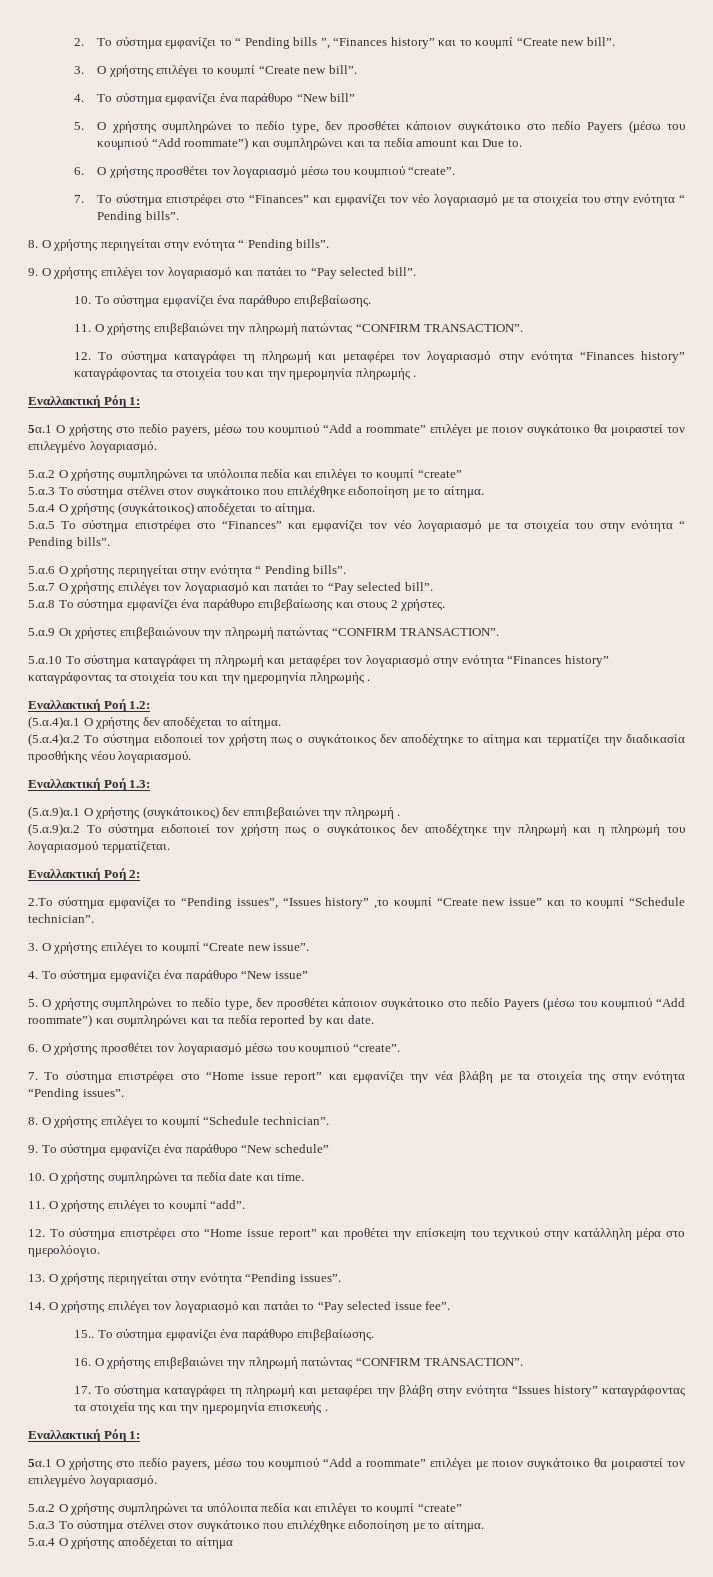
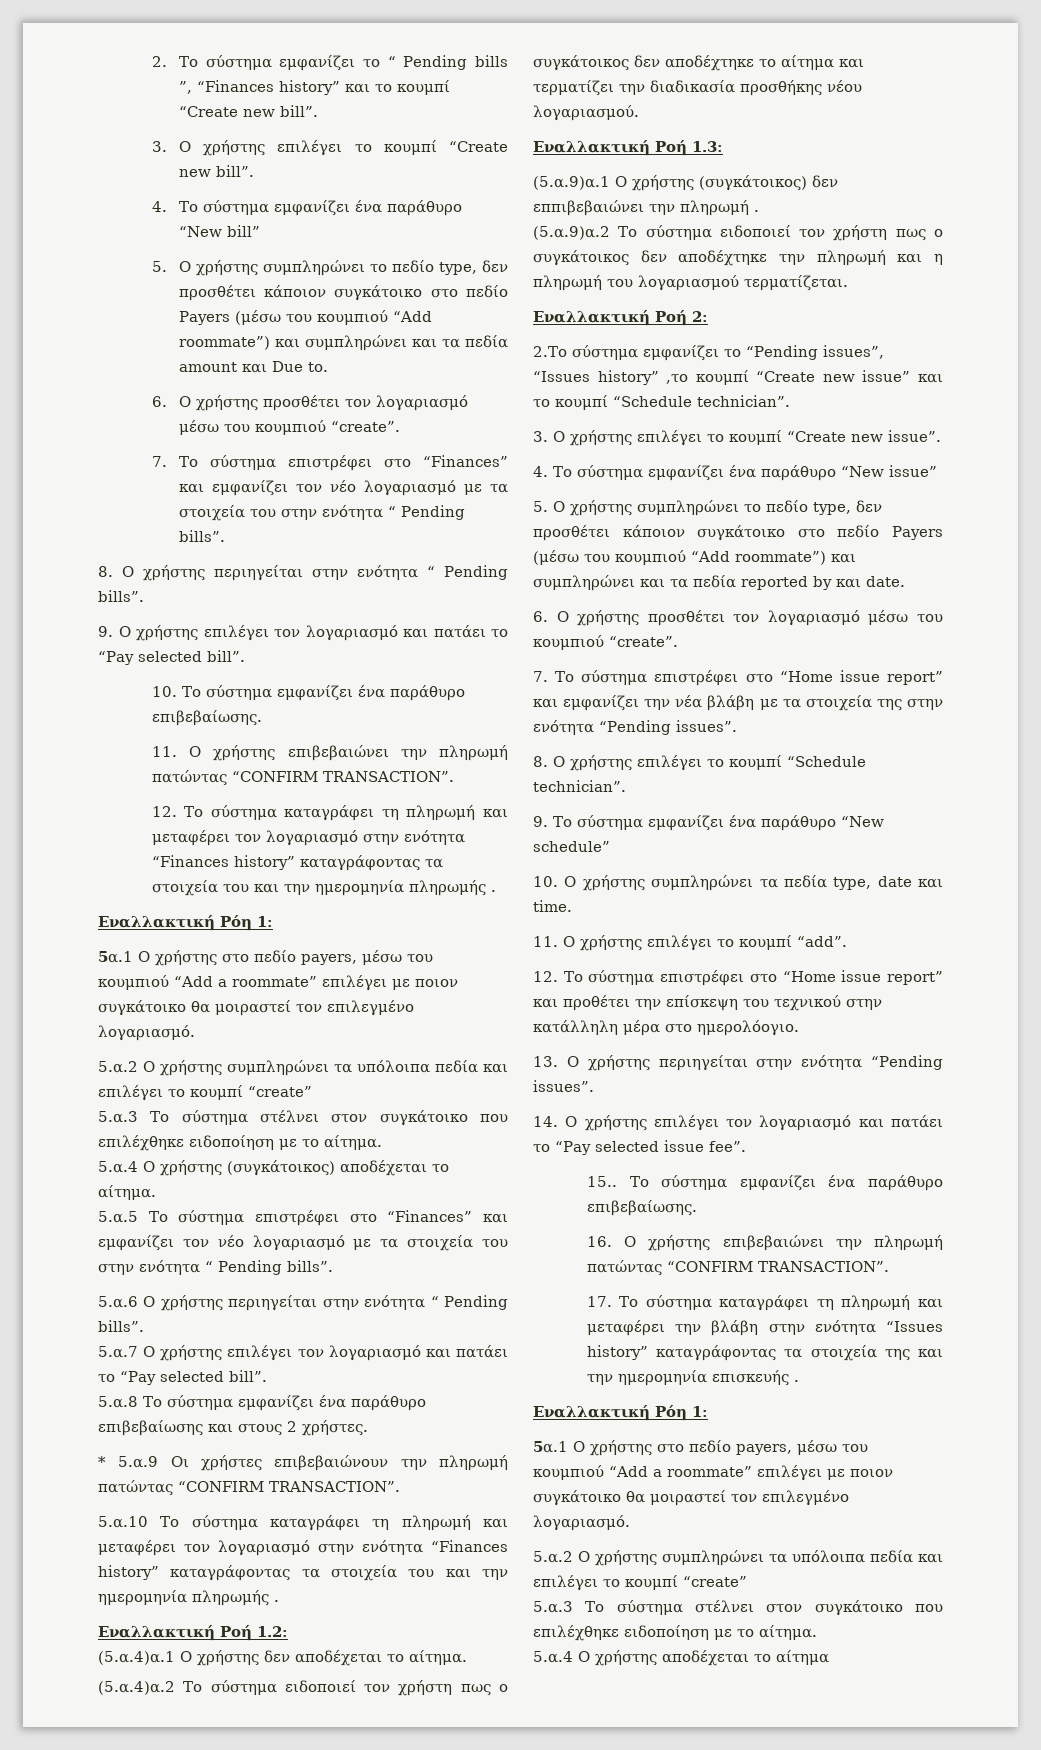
(446, 605) none -> [98,1456,106,1467] *
(226, 1176) none -> [833,877,872,890] type,

